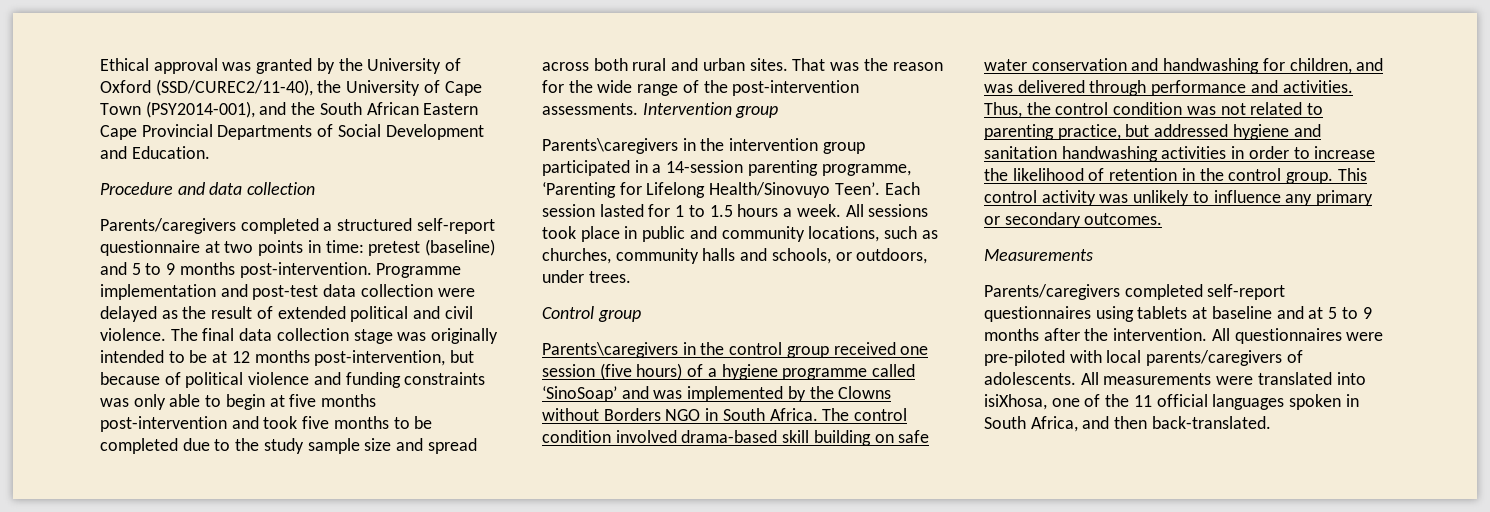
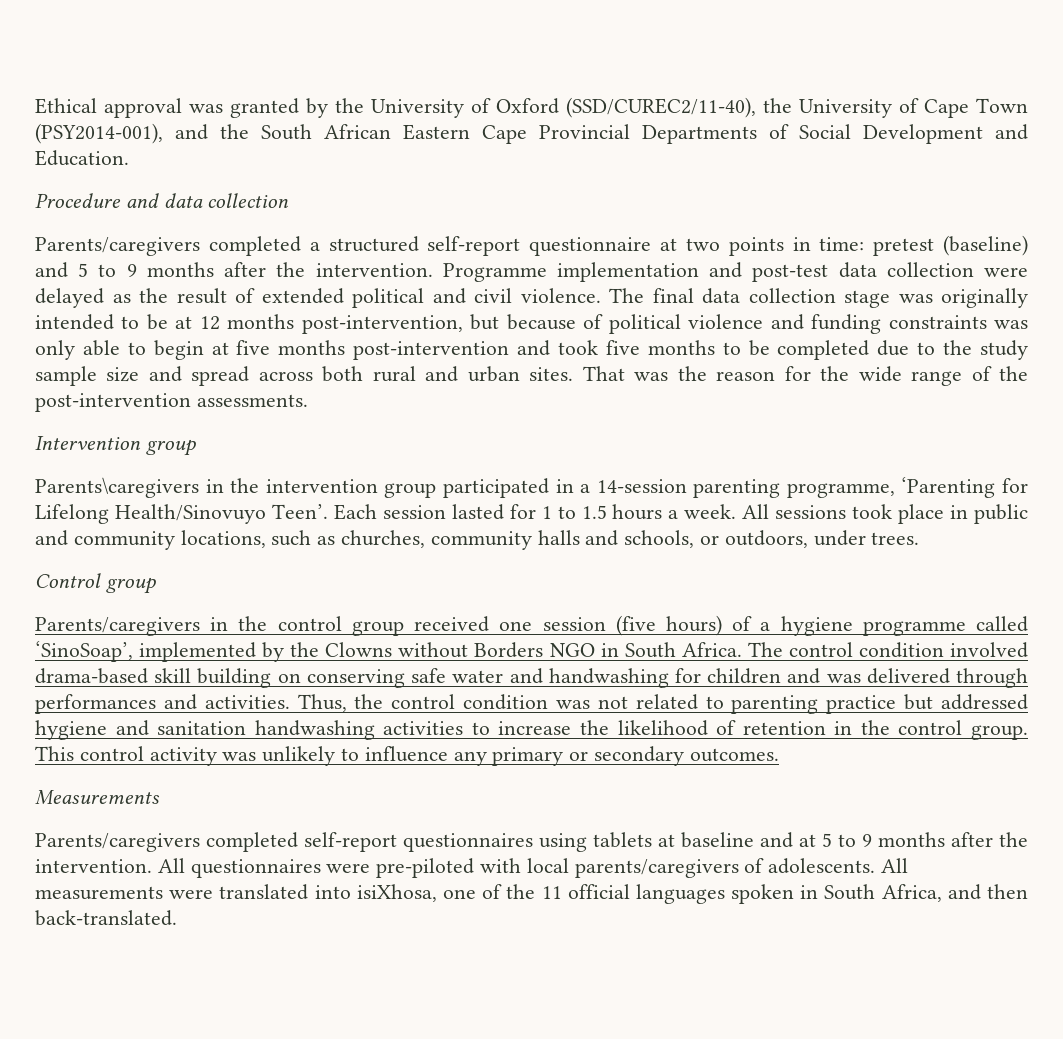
[239,262,372,278] post-intervention. -> [224,262,433,277] after the intervention.
(638, 109) none -> (308, 400) //
[542,342,678,358] Parents\caregivers -> [35,617,200,636] Parents/caregivers
[542,386,683,402] ‘SinoSoap’ and was -> [35,641,133,662] ‘SinoSoap’,
(894, 438) none -> [306,669,405,688] conserving
[1031,58,1127,71] conservation -> (504, 676) none
[1289,58,1352,74] children, -> [707,668,782,684] children
[1151,80,1247,96] performance -> [35,694,156,714] performances
[1057,124,1121,140] practice, -> [826,695,897,714] practice
[1231,146,1289,159] in order -> (464, 728) none

